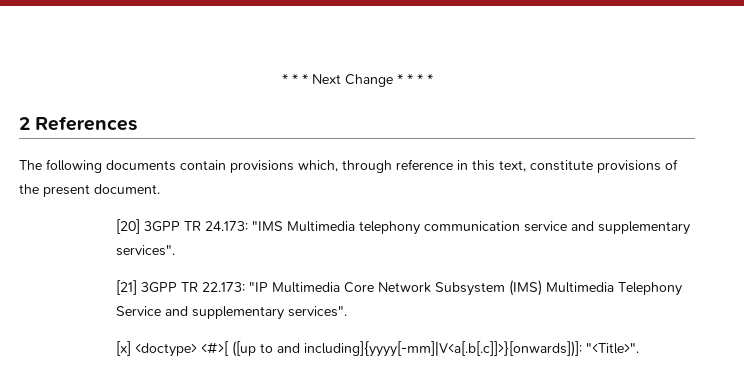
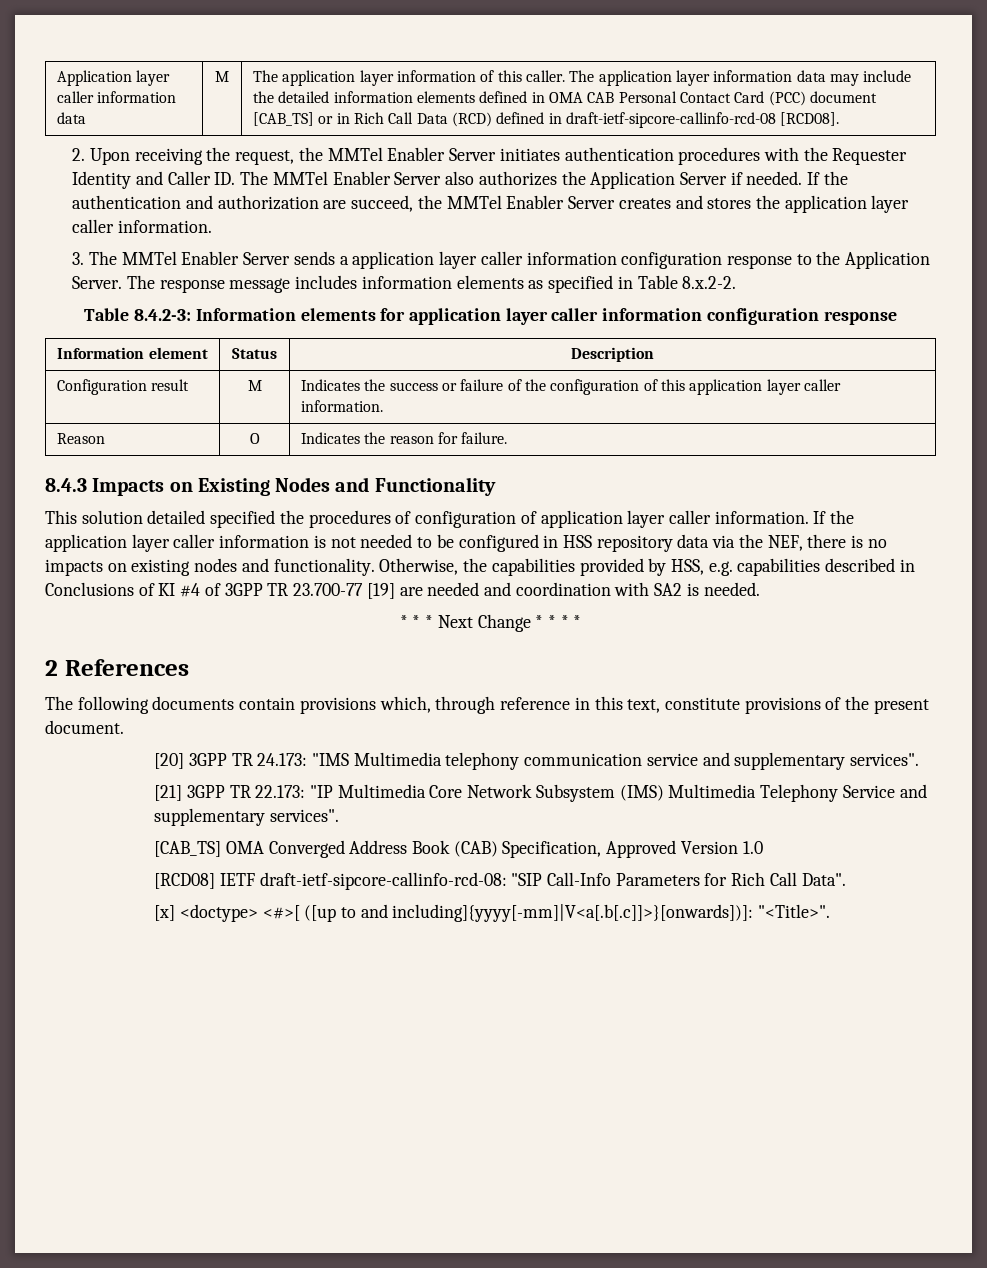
(281, 79) none -> [57,70,171,86] [57,91,177,103] [57,112,87,124] [215,71,229,82] [253,70,912,86] [253,91,877,106] [253,112,840,128] [72,147,908,165] [72,171,848,189] [72,195,910,213] [72,219,212,233] [72,251,931,269] [72,275,737,293] [84,308,897,325] [57,347,208,359] [232,348,277,359] [571,347,654,362] [57,379,190,395] [247,380,262,391] [301,379,841,395] [301,400,384,412] [57,433,106,444] [249,433,260,444] [301,432,508,444] [45,477,496,496] [45,510,855,528] [45,534,887,552] [45,558,915,576] [45,582,760,599] Application layer caller information data | M | The application layer information of this caller. The application layer information data may include the detailed information elements defined in OMA CAB Personal Contact Card (PCC) document [CAB_TS] or in Rich Call Data (RCD) defined in draft-ietf-sipcore-callinfo-rcd-08 [RCD08]. // 2. Upon receiving the request, the MMTel Enabler Server initiates authentication procedures with the Requester Identity and Caller ID. The MMTel Enabler Server also authorizes the Application Server if needed. If the authentication and authorization are succeed, the MMTel Enabler Server creates and stores the application layer caller information. // 3. The MMTel Enabler Server sends a application layer caller information configuration response to the Application Server. The response message includes information elements as specified in Table 8.x.2-2. // Table 8.4.2-3: Information elements for application layer caller information configuration response // Information element | Status | Description // Configuration result | M | Indicates the success or failure of the configuration of this application layer caller information. // Reason | O | Indicates the reason for failure. // 8.4.3 Impacts on Existing Nodes and Functionality // This solution detailed specified the procedures of configuration of application layer caller information. If the application layer caller information is not needed to be configured in HSS repository data via the NEF, there is no impacts on existing nodes and functionality. Otherwise, the capabilities provided by HSS, e.g. capabilities described in Conclusions of KI #4 of 3GPP TR 23.700-77 [19] are needed and coordination with SA2 is needed. //
(348, 311) none -> [154,840,763,858] [154,872,846,890] // [CAB_TS] OMA Converged Address Book (CAB) Specification, Approved Version 1.0 // [RCD08] IETF draft-ietf-sipcore-callinfo-rcd-08: "SIP Call-Info Parameters for Rich Call Data".

